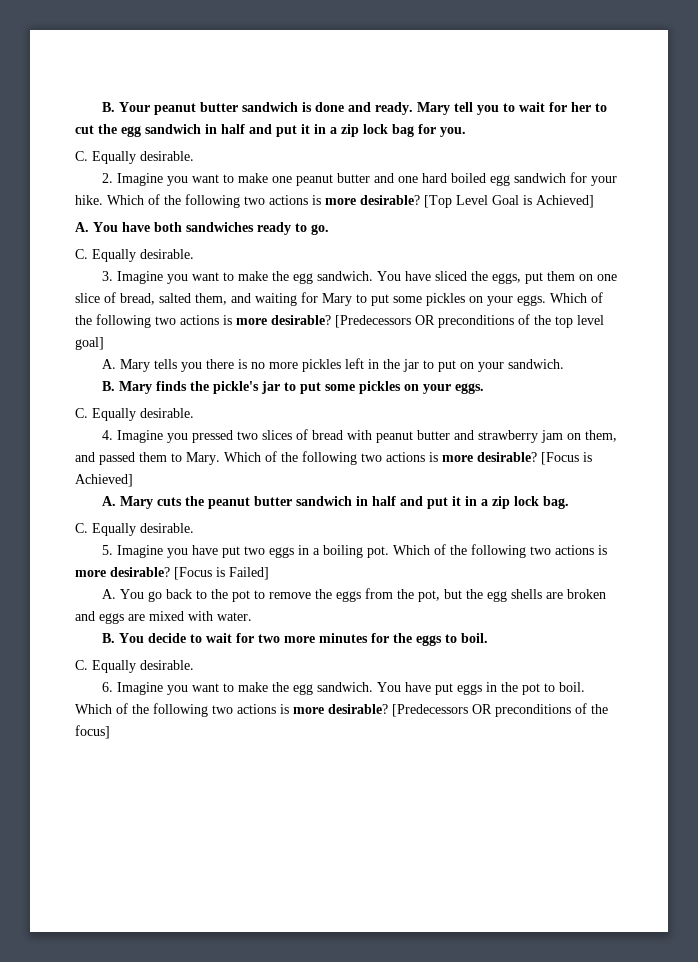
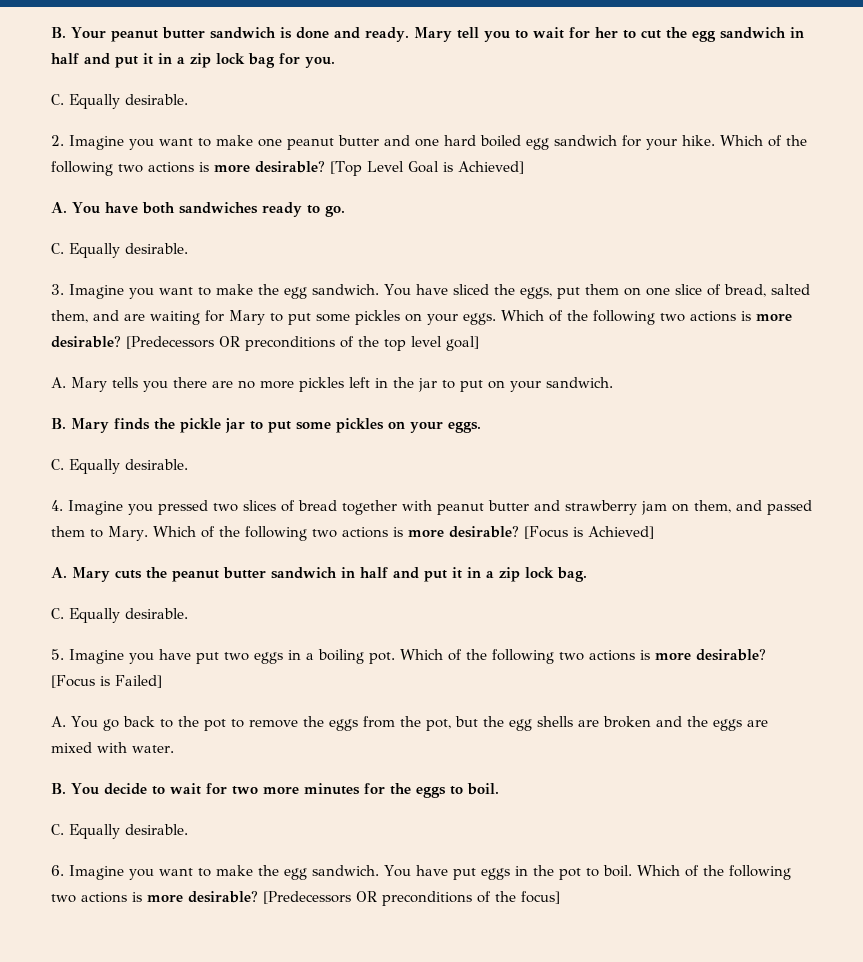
(251, 298) none -> [124,314,145,321] are
[237,359,247,369] is -> [212,381,233,388] are
[212,381,259,394] pickle's -> [180,418,221,433] pickle
(343, 435) none -> [342,500,397,515] together
(95, 616) none -> [686,716,708,727] the

